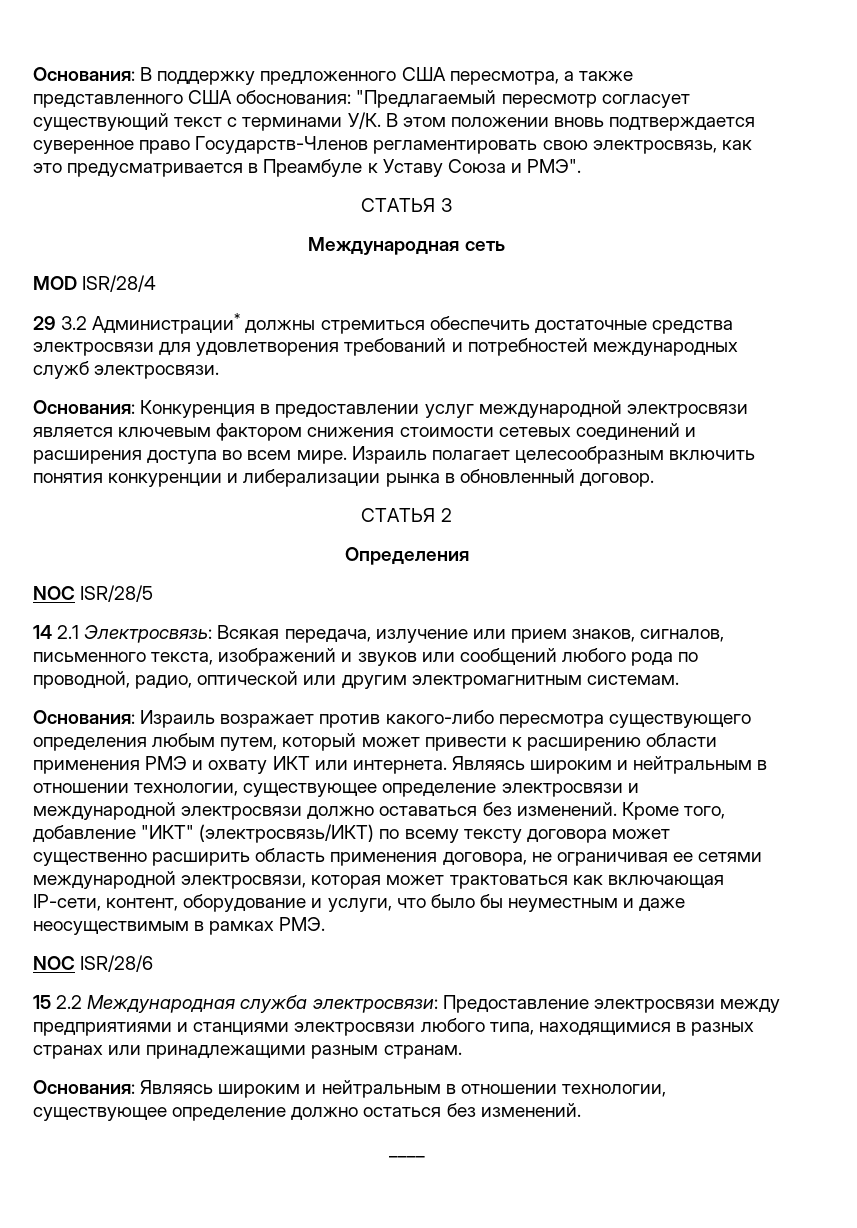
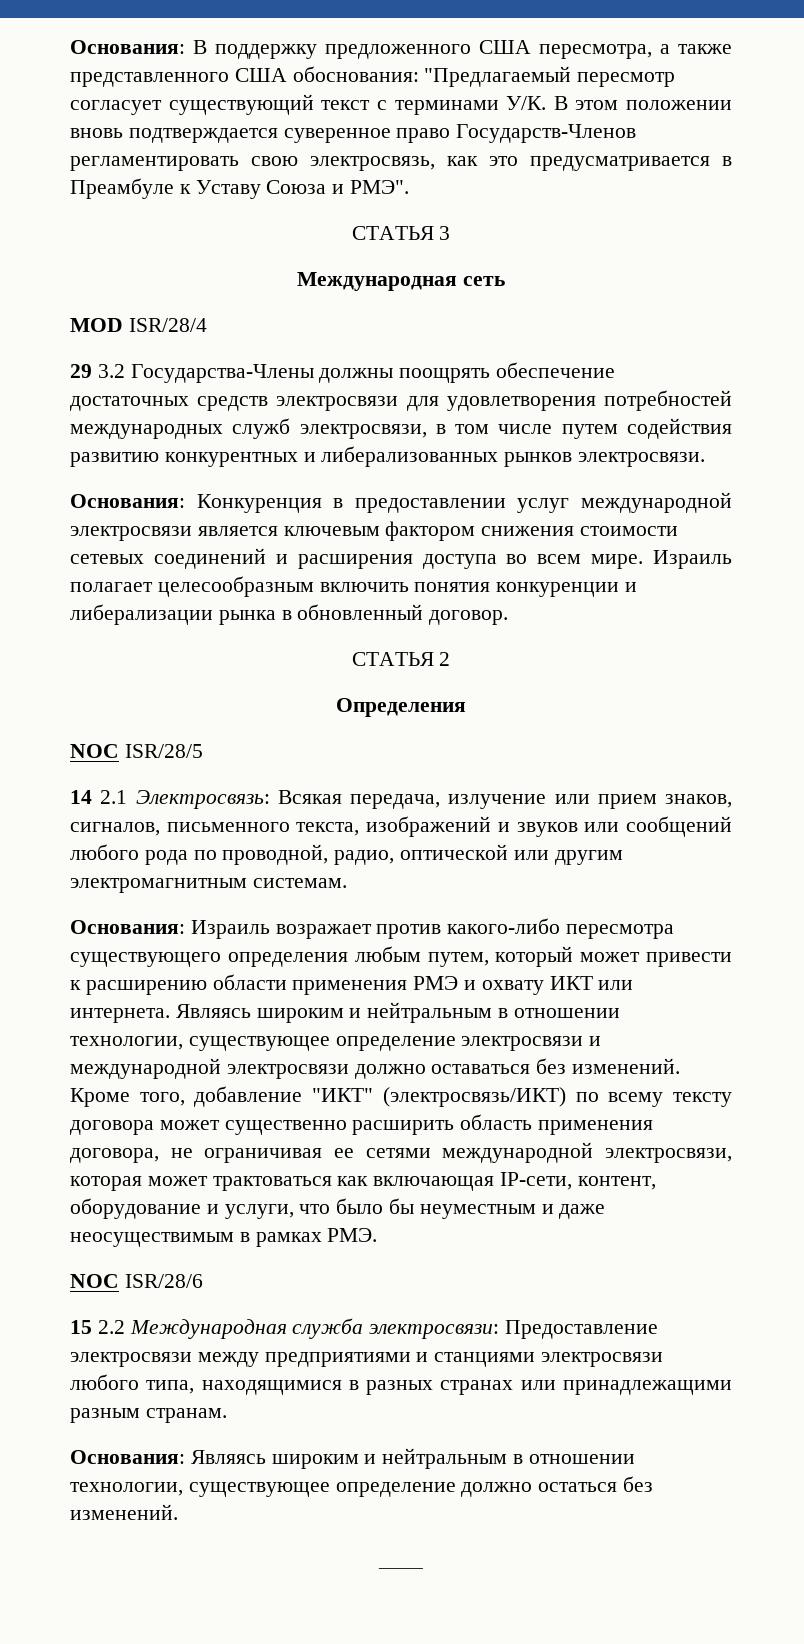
[92,313,733,334] Администрации* должны стремиться обеспечить достаточные средства -> [130,362,616,383] [70,396,269,411] Государства-Члены должны поощрять обеспечение достаточных средств
[344,338,463,356] требований и -> (596, 403) none
(89, 370) none -> [299,418,732,439] [70,446,573,467] электросвязи, в том числе путем содействия развитию конкурентных и либерализованных рынков

